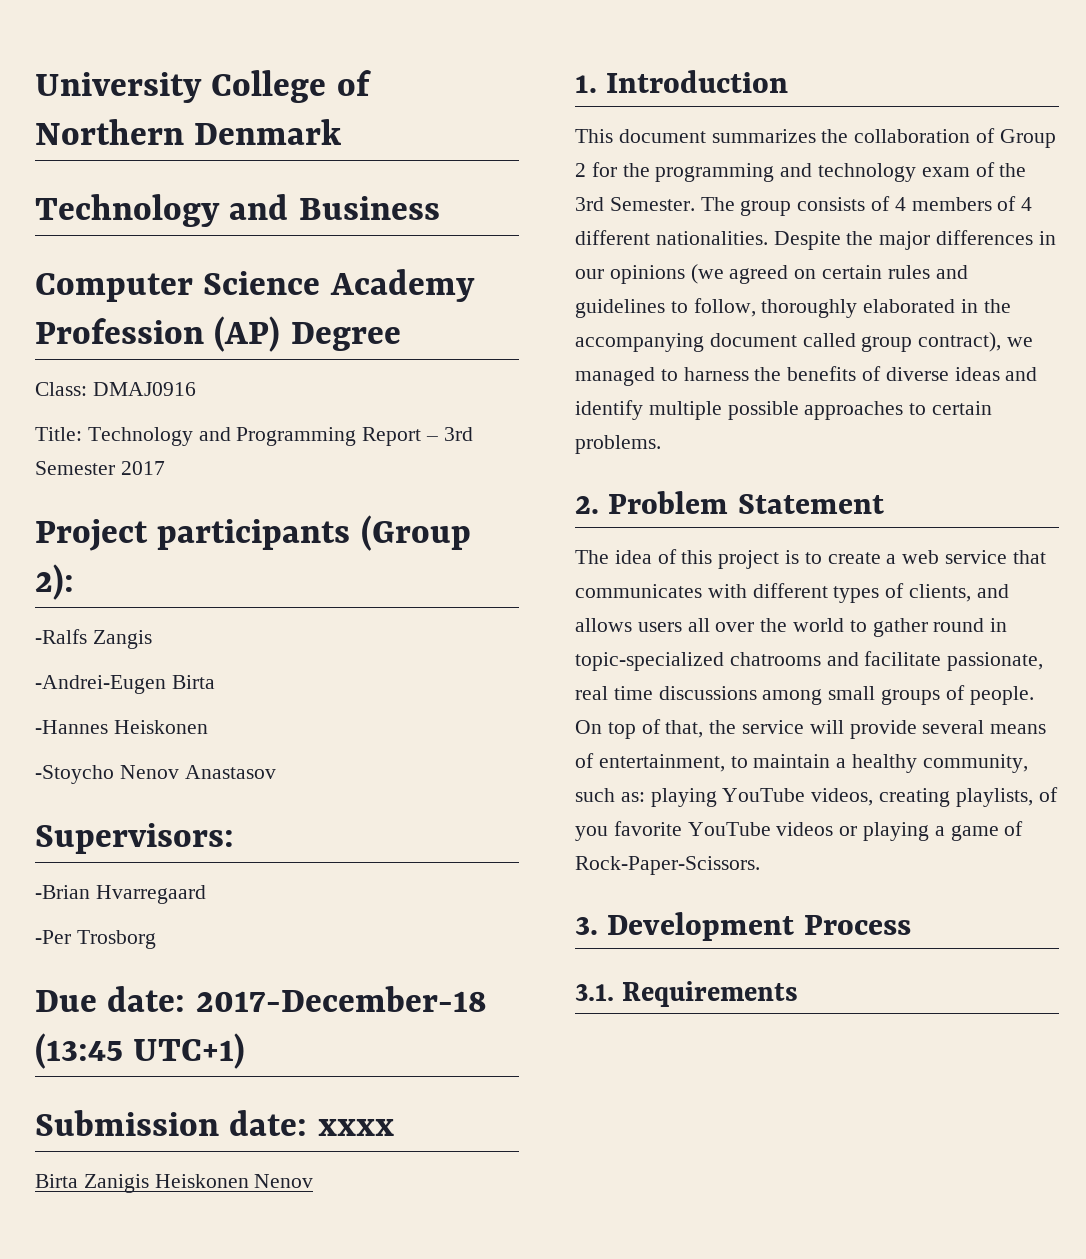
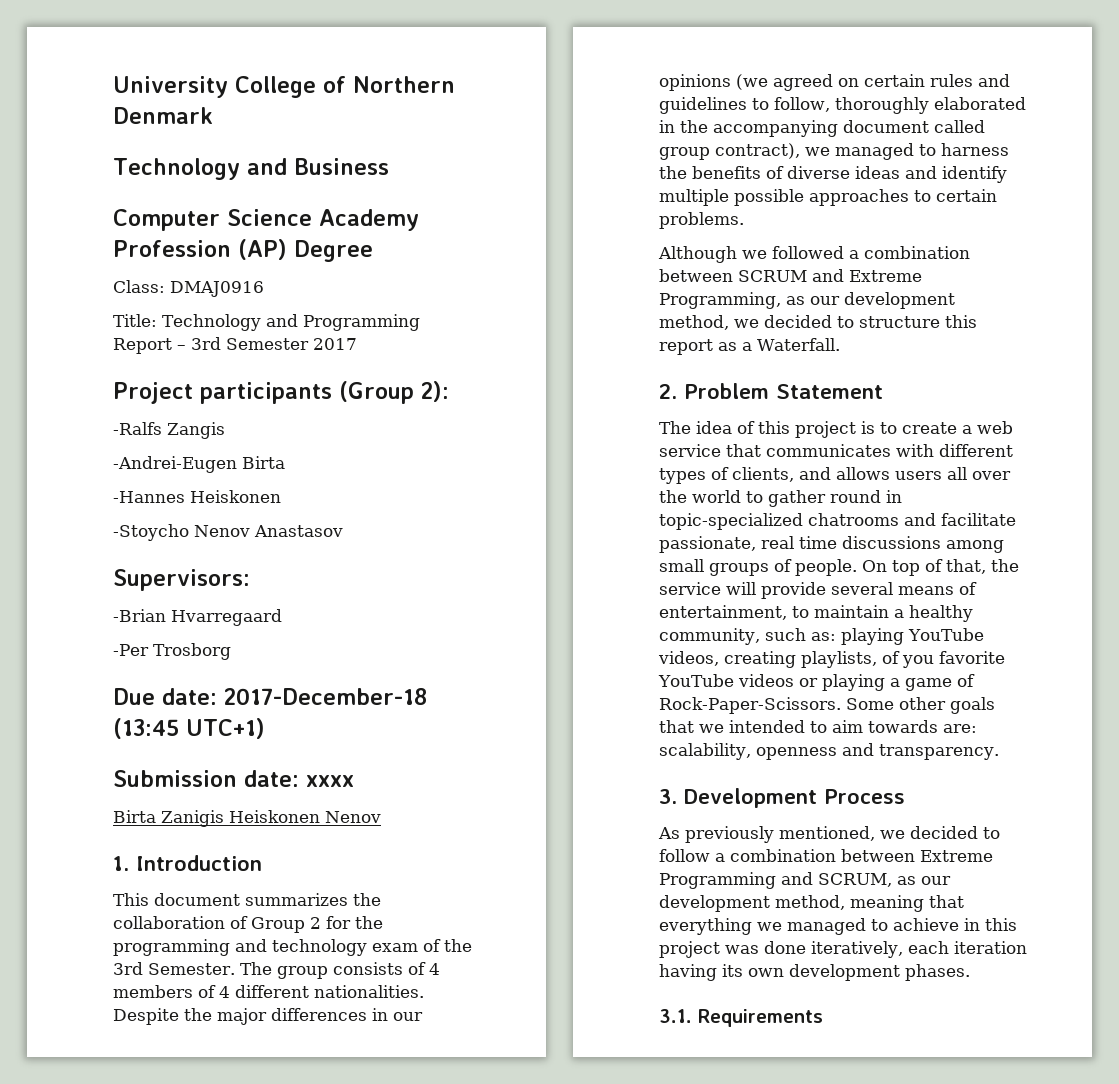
(661, 444) none -> [658,246,970,263] [659,269,922,282] [659,292,955,309] [659,315,977,330] [659,338,840,355] // Although we followed a combination between SCRUM and Extreme Programming, as our development method, we decided to structure this report as a Waterfall.
[575,912,911,941] // 3. Development Process -> [846,697,995,714] [659,720,977,733] [659,743,999,760] [659,788,905,808] [658,826,1000,843] [659,849,993,862] [659,872,951,889] [659,895,964,912] [659,918,1017,935] [659,941,1027,958] [659,964,970,981] Some other goals that we intended to aim towards are: scalability, openness and transparency. // 3. Development Process // As previously mentioned, we decided to follow a combination between Extreme Programming and SCRUM, as our development method, meaning that everything we managed to achieve in this project was done iteratively, each iteration having its own development phases.

